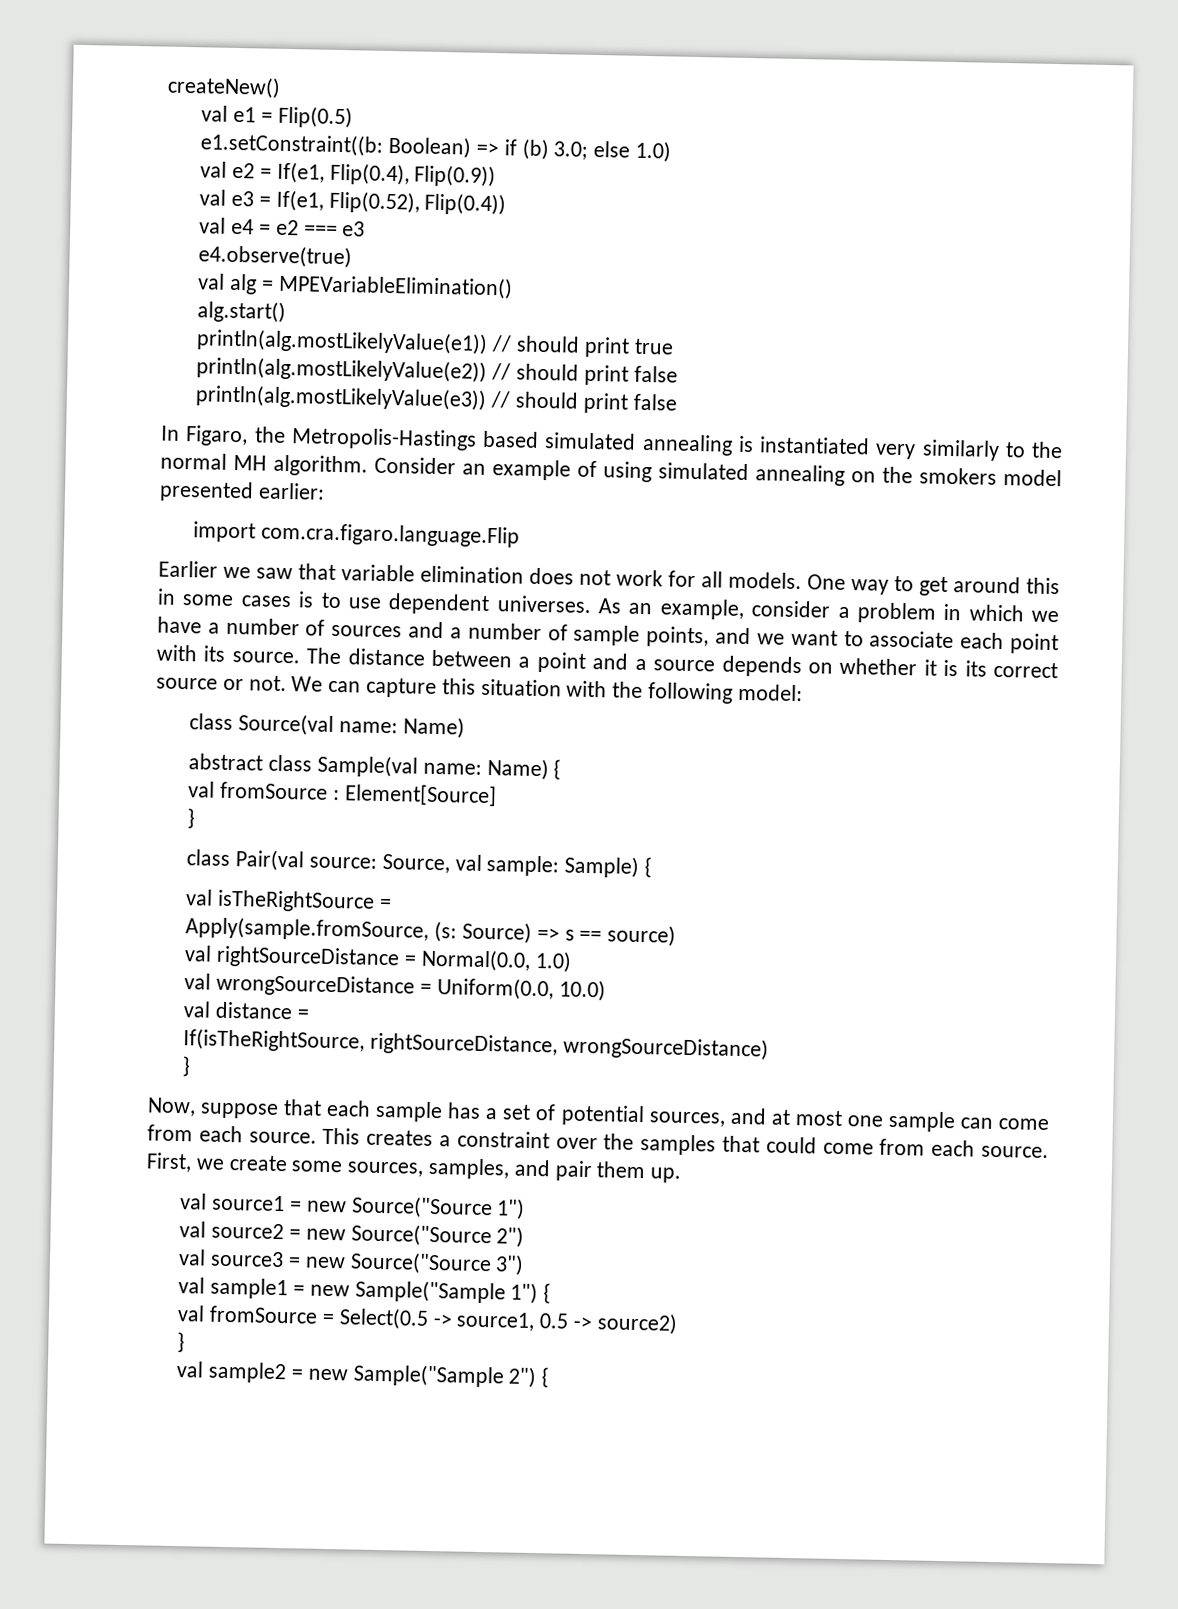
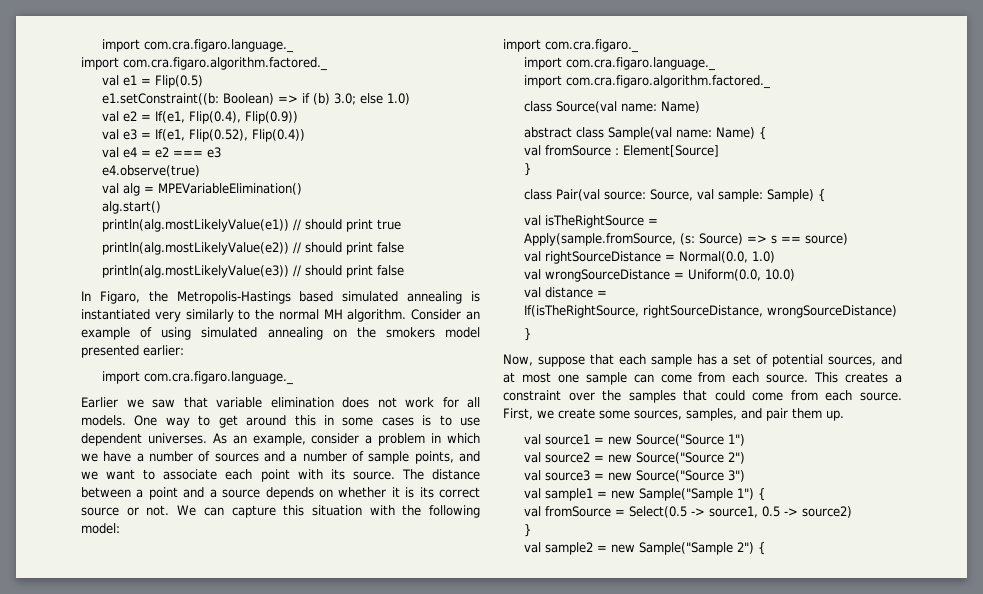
[167,75,281,99] createNew() -> [101,39,293,53] [81,57,327,71] import com.cra.figaro.language._ // import com.cra.figaro.algorithm.factored._
[261,522,521,548] com.cra.figaro.language.Flip -> [143,371,293,385] com.cra.figaro.language._
(803, 692) none -> [503,39,638,53] [523,57,715,71] [523,75,770,89] // import com.cra.figaro._ // import com.cra.figaro.language._ // import com.cra.figaro.algorithm.factored._

